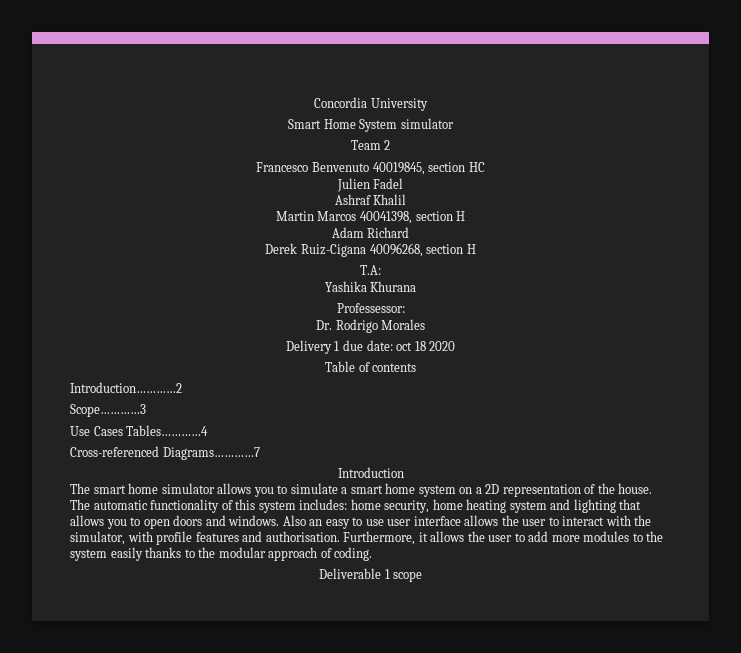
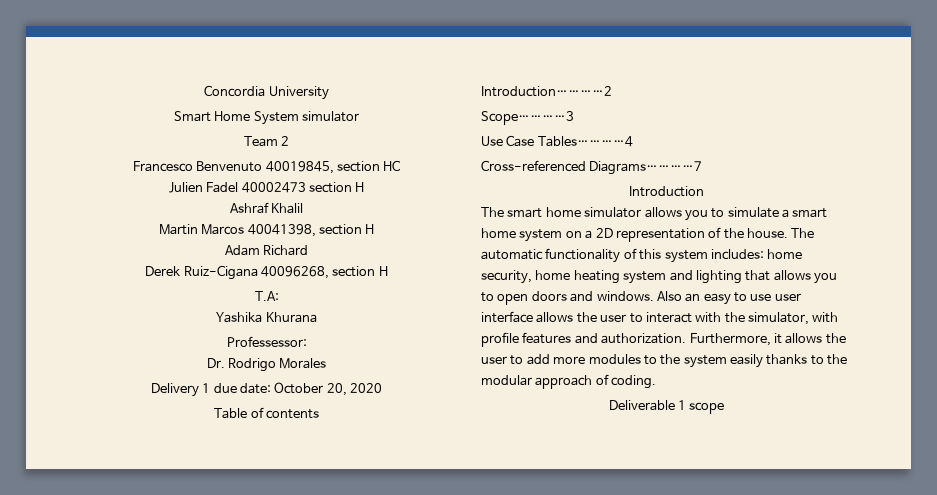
(404, 183) none -> [241,182,365,193] 40002473 section H
[396,341,426,351] oct 18 -> [274,382,347,396] October 20,
[93,426,123,436] Cases -> [506,135,535,147] Case
[265,531,340,542] authorisation. -> [601,333,687,344] authorization.

